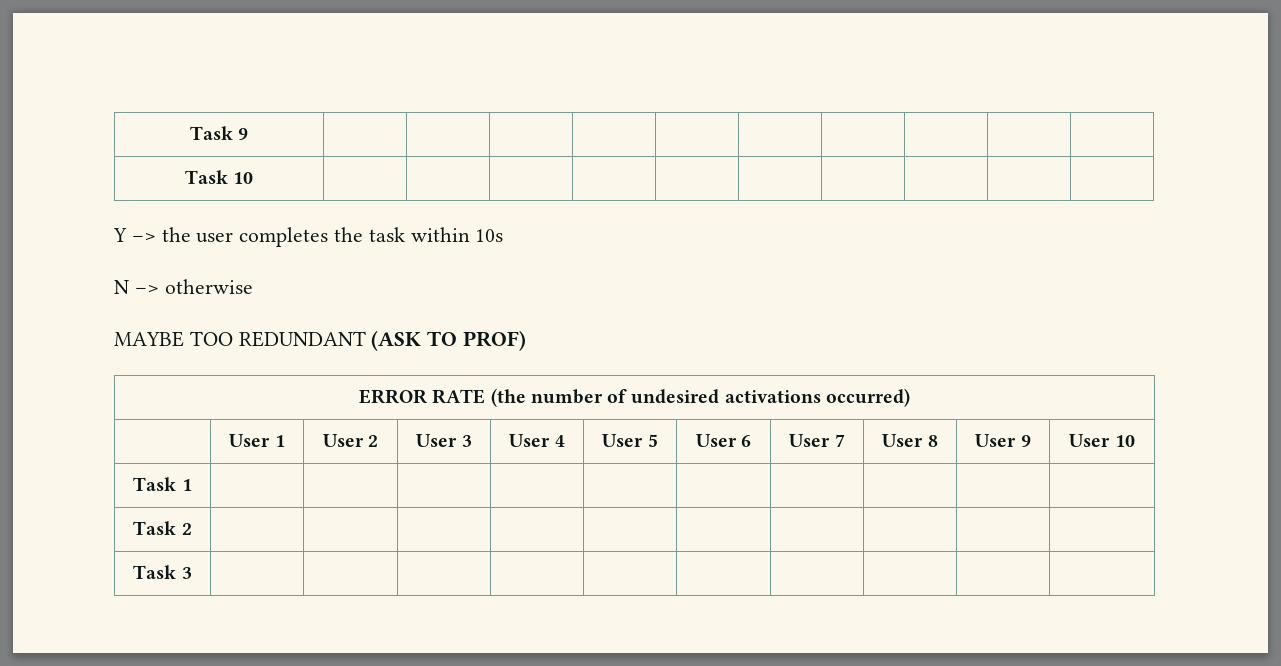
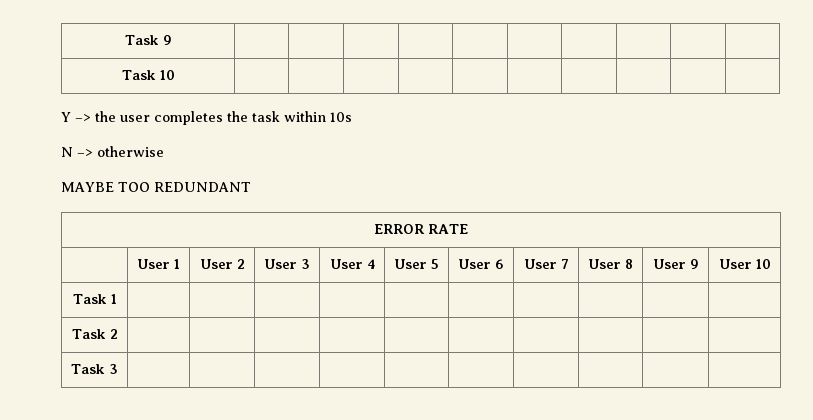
[371,330,527,351] (ASK TO PROF) -> (251, 187) none
[490,388,910,407] (the number of undesired activations occurred) -> (468, 229) none

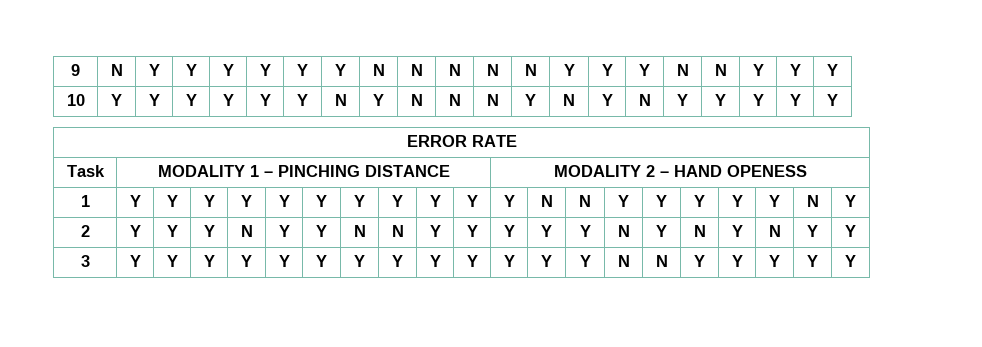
[124,35,172,45] [121,70,175,80] [61,111,352,125] [61,146,164,157] [61,182,251,192] [374,224,468,234] [137,259,180,269] [199,259,245,269] [264,259,310,269] [329,259,375,269] [394,259,439,269] [458,259,504,269] [523,259,569,269] [588,259,633,269] [652,259,699,269] [718,259,771,269] [72,294,117,304] [71,329,118,339] [71,364,118,374] Task 9 | | | | | | | | | | // Task 10 | | | | | | | | | | // Y –> the user completes the task within 10s // N –> otherwise // MAYBE TOO REDUNDANT // ERROR RATE // | User 1 | User 2 | User 3 | User 4 | User 5 | User 6 | User 7 | User 8 | User 9 | User 10 // Task 1 | | | | | | | | | | // Task 2 | | | | | | | | | | // Task 3 | | | | | | | | | | -> [71,64,80,76] [110,64,123,76] [148,64,160,76] [185,64,197,76] [222,64,234,76] [259,64,271,76] [297,64,308,76] [335,64,346,76] [372,64,385,76] [410,64,423,76] [448,64,461,76] [486,64,499,76] [524,64,537,76] [563,64,575,76] [601,64,613,76] [639,64,650,76] [676,64,689,76] [714,64,727,76] [752,64,764,76] [789,64,801,76] [827,64,838,76] [66,94,85,106] [111,94,122,106] [148,94,160,106] [185,94,197,106] [222,94,234,106] [259,94,271,106] [297,94,308,106] [334,94,347,106] [373,94,384,106] [410,94,423,106] [448,94,461,106] [486,94,499,106] [525,94,536,106] [563,94,575,106] [601,94,613,106] [638,94,651,106] [677,94,688,106] [715,94,726,106] [752,94,764,106] [789,94,801,106] [827,94,838,106] [406,135,517,147] [66,165,105,177] [157,165,450,177] [553,165,807,177] [80,195,90,207] [129,195,141,207] [166,195,178,207] [203,195,215,207] [241,195,252,207] [278,195,290,207] [316,195,327,207] [354,195,365,207] [392,195,403,207] [429,195,441,207] [466,195,478,207] [503,195,515,207] [540,195,553,207] [579,195,591,207] [618,195,629,207] [656,195,667,207] [694,195,705,207] [731,195,743,207] [769,195,780,207] [806,195,819,207] [845,195,856,207] [80,225,90,237] [129,225,141,237] [166,225,178,237] [203,225,215,237] [240,225,253,237] [278,225,290,237] [316,225,327,237] [353,225,366,237] [391,225,404,237] [429,225,441,237] [466,225,478,237] [503,225,515,237] [541,225,552,237] [579,225,591,237] [617,225,630,237] [656,225,667,237] [693,225,706,237] [731,225,743,237] [768,225,781,237] [807,225,818,237] [845,225,856,237] [80,255,90,267] [129,255,141,267] [166,255,178,267] [203,255,215,267] [241,255,252,267] [278,255,290,267] [316,255,327,267] [354,255,365,267] [392,255,403,267] [429,255,441,267] [466,255,478,267] [503,255,515,267] [541,255,552,267] [579,255,591,267] [617,255,630,267] [655,255,668,267] [694,255,705,267] [731,255,743,267] [769,255,780,267] [807,255,818,267] [845,255,856,267] 9 | N | Y | Y | Y | Y | Y | Y | N | N | N | N | N | Y | Y | Y | N | N | Y | Y | Y // 10 | Y | Y | Y | Y | Y | Y | N | Y | N | N | N | Y | N | Y | N | Y | Y | Y | Y | Y // ERROR RATE // Task | MODALITY 1 – PINCHING DISTANCE | MODALITY 2 – HAND OPENESS // 1 | Y | Y | Y | Y | Y | Y | Y | Y | Y | Y | Y | N | N | Y | Y | Y | Y | Y | N | Y // 2 | Y | Y | Y | N | Y | Y | N | N | Y | Y | Y | Y | Y | N | Y | N | Y | N | Y | Y // 3 | Y | Y | Y | Y | Y | Y | Y | Y | Y | Y | Y | Y | Y | N | N | Y | Y | Y | Y | Y

